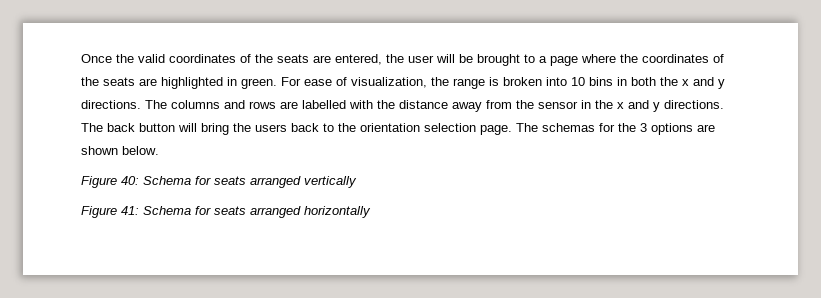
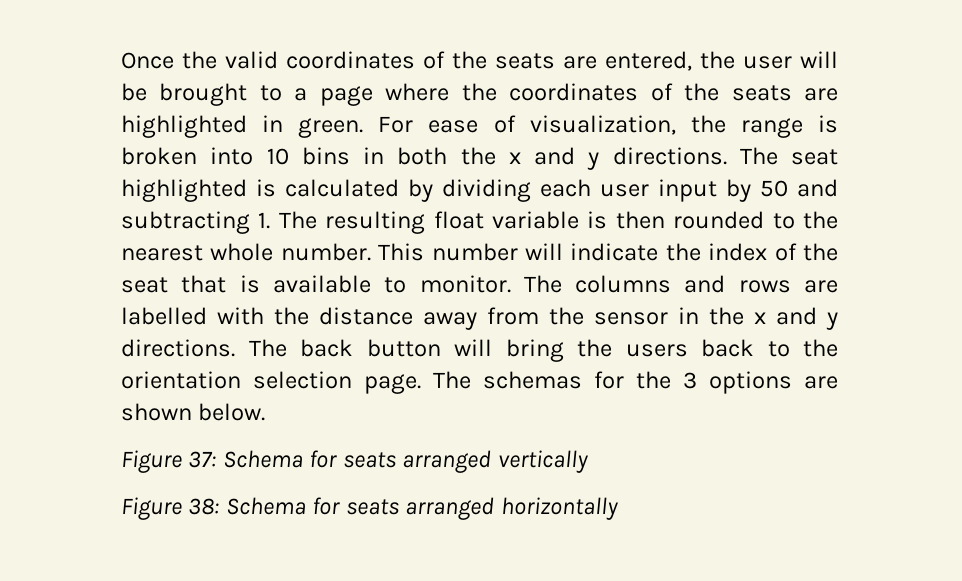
(167, 104) none -> [791,149,838,165] [121,179,838,202] [121,211,838,234] [121,243,838,261] [121,275,562,293] seat highlighted is calculated by dividing each user input by 50 and subtracting 1. The resulting float variable is then rounded to the nearest whole number. This number will indicate the index of the seat that is available to monitor. The
[121,176,139,185] 40: -> [188,451,217,468] 37:
[121,206,139,215] 41: -> [188,498,220,515] 38:

